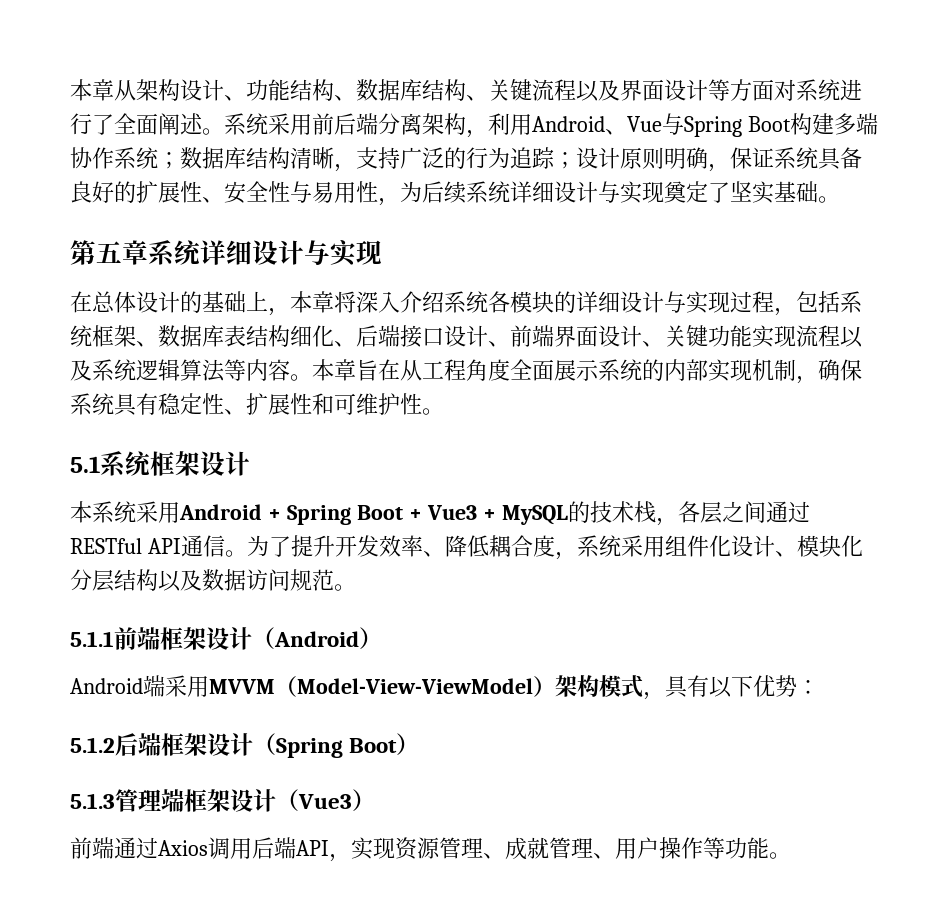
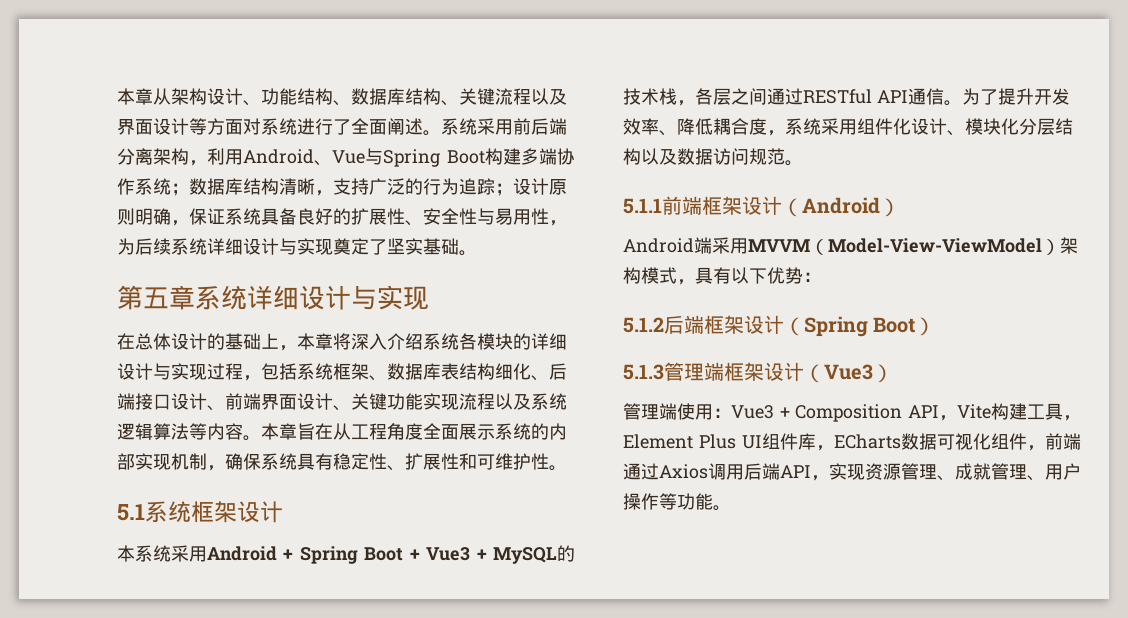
(375, 800) none -> [623,403,1081,422] [623,433,1045,451] 管理端使用：Vue3 + Composition API，Vite构建工具，Element Plus UI组件库，ECharts数据可视化组件，

